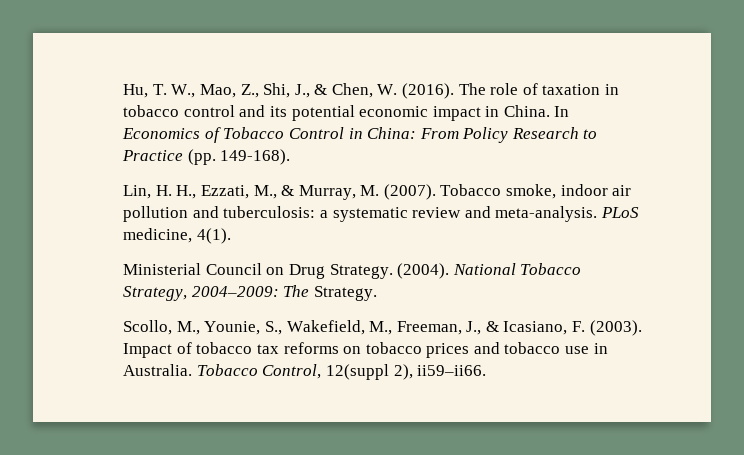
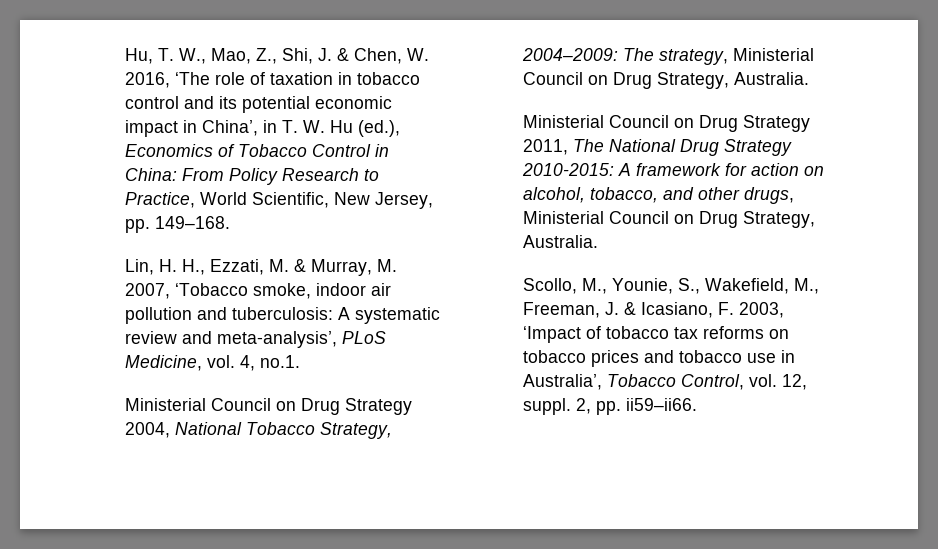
[294,84,310,98] J., -> [317,48,332,61] J.
[402,83,486,99] (2016). The -> [124,72,210,88] 2016, ‘The
[503,105,570,117] China. In -> [201,120,400,137] China’, in T. W. Hu (ed.),
[122,149,291,165] Practice (pp. 149-168). -> [124,192,433,209] [124,216,230,233] Practice, World Scientific, New Jersey, pp. 149–168.
[253,185,277,199] M., -> [268,259,289,272] M.
[383,184,502,200] (2007). Tobacco -> [124,283,248,299] 2007, ‘Tobacco
[319,210,328,218] a -> [337,307,350,320] A
[495,206,639,222] [123,228,231,244] [123,263,450,279] meta-analysis. PLoS medicine, 4(1). // Ministerial Council on Drug Strategy. (2004). -> [216,331,386,348] [124,355,300,371] [124,398,412,415] [124,422,170,438] meta-analysis’, PLoS Medicine, vol. 4, no.1. // Ministerial Council on Drug Strategy 2004,
[313,286,377,301] Strategy. -> [658,48,814,65] [522,72,809,89] [522,115,810,132] [522,139,792,156] [521,163,824,176] [522,187,794,204] [522,211,815,228] [522,235,598,248] strategy, Ministerial Council on Drug Strategy, Australia. // Ministerial Council on Drug Strategy 2011, The National Drug Strategy 2010-2015: A framework for action on alcohol, tobacco, and other drugs, Ministerial Council on Drug Strategy, Australia.
[466,321,482,335] J., -> [604,302,619,315] J.
[589,320,642,336] [123,343,173,358] (2003). Impact -> [738,302,784,318] [522,326,581,343] 2003, ‘Impact
[123,364,193,376] Australia. -> [522,374,602,390] Australia’,
[325,364,413,380] 12(suppl 2), -> [748,374,807,390] [522,398,621,415] vol. 12, suppl. 2, pp.

